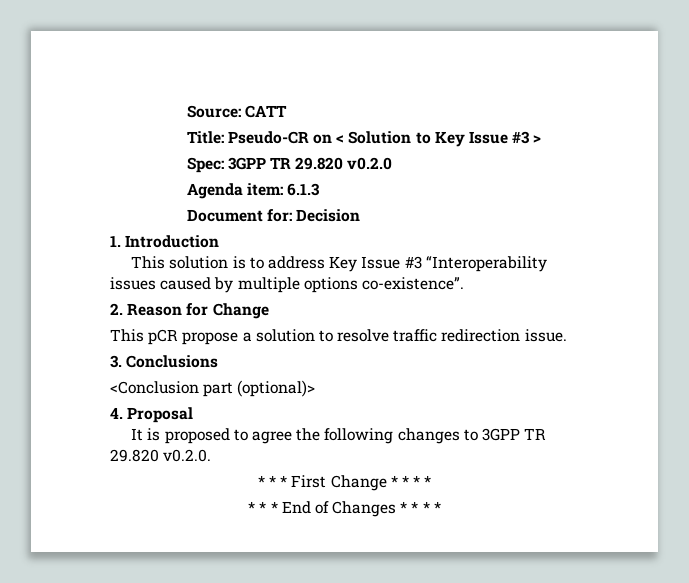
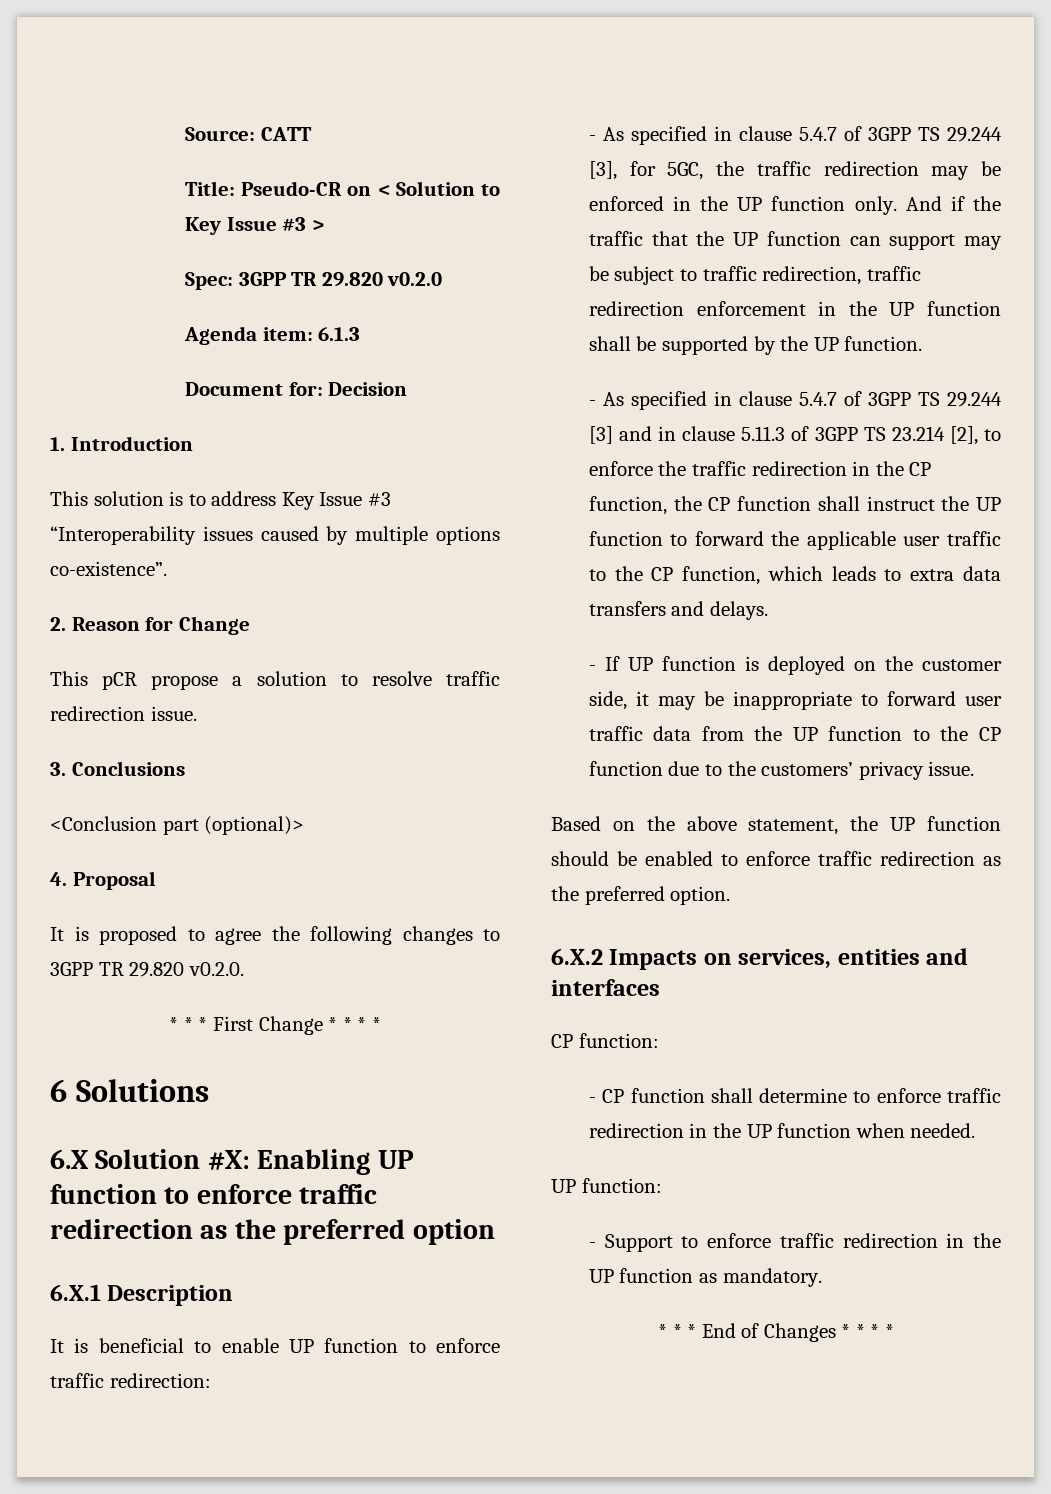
(432, 481) none -> [50,1079,209,1102] [50,1149,414,1175] [50,1184,378,1204] [50,1219,495,1245] [50,1284,234,1306] [50,1338,500,1353] [50,1373,211,1388] [588,126,1002,145] [588,161,1001,180] [588,196,1002,215] [588,231,1002,250] [588,266,921,285] [588,301,1001,316] [588,336,923,355] [588,391,1002,410] [588,426,1001,445] [588,461,932,476] [588,496,1001,515] [588,531,1001,550] [588,566,1002,585] [588,601,768,620] [588,656,1002,675] [588,691,1002,710] [588,726,1002,741] [588,761,975,780] [551,816,1001,835] [551,851,1001,866] [551,886,731,905] [551,948,969,970] [551,979,660,996] [551,1033,659,1048] [588,1088,1001,1103] [588,1123,976,1138] [551,1178,662,1193] [588,1233,1001,1252] [588,1268,822,1287] // 6 Solutions // 6.X Solution #X: Enabling UP function to enforce traffic redirection as the preferred option // 6.X.1 Description // It is beneficial to enable UP function to enforce traffic redirection: // - As specified in clause 5.4.7 of 3GPP TS 29.244 [3], for 5GC, the traffic redirection may be enforced in the UP function only. And if the traffic that the UP function can support may be subject to traffic redirection, traffic redirection enforcement in the UP function shall be supported by the UP function. // - As specified in clause 5.4.7 of 3GPP TS 29.244 [3] and in clause 5.11.3 of 3GPP TS 23.214 [2], to enforce the traffic redirection in the CP function, the CP function shall instruct the UP function to forward the applicable user traffic to the CP function, which leads to extra data transfers and delays. // - If UP function is deployed on the customer side, it may be inappropriate to forward user traffic data from the UP function to the CP function due to the customers’ privacy issue. // Based on the above statement, the UP function should be enabled to enforce traffic redirection as the preferred option. // 6.X.2 Impacts on services, entities and interfaces // CP function: // - CP function shall determine to enforce traffic redirection in the UP function when needed. // UP function: // - Support to enforce traffic redirection in the UP function as mandatory.

